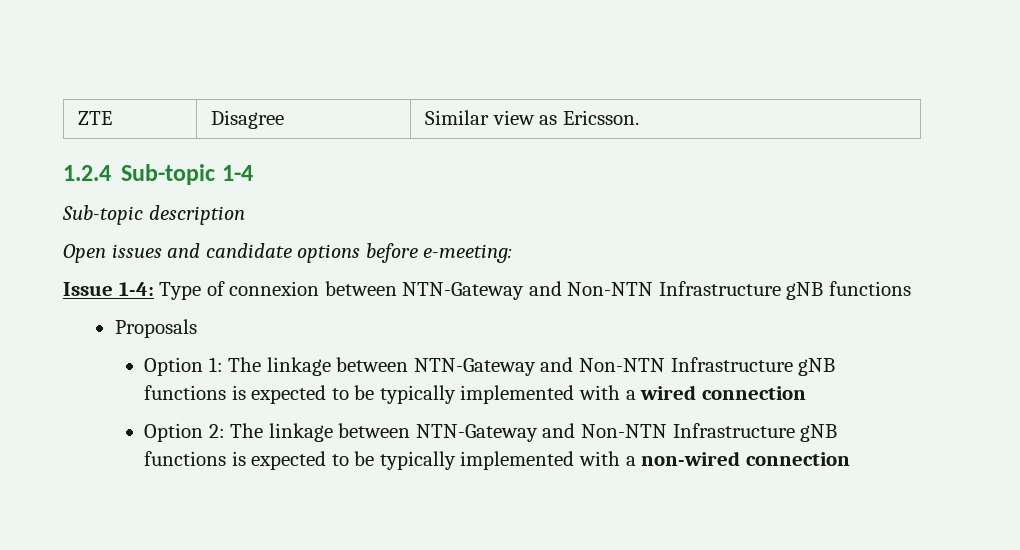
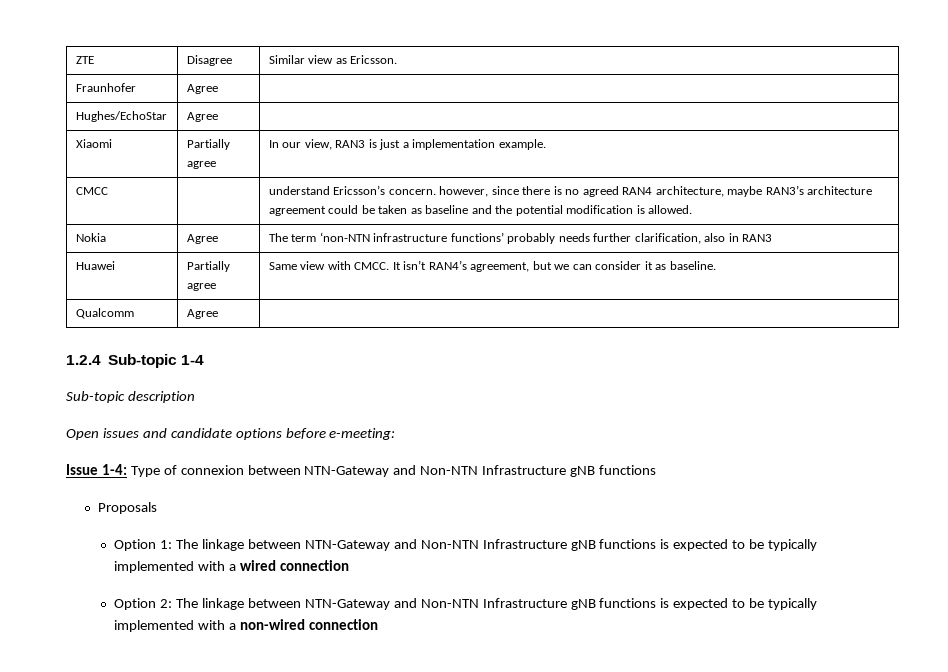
(640, 117) none -> [75,83,136,92] [186,84,218,94] [75,111,167,122] [186,112,218,122] [75,139,112,148] [186,139,230,150] [186,161,216,169] [268,139,546,150] [75,187,108,195] [268,185,873,197] [268,205,693,216] [75,233,106,242] [186,234,218,244] [268,232,773,244] [75,261,115,270] [186,261,230,272] [186,283,216,291] [268,260,716,272] [75,308,134,319] [186,309,218,319] // Fraunhofer | Agree | // Hughes/EchoStar | Agree | // Xiaomi | Partially agree | In our view, RAN3 is just a implementation example. // CMCC | | understand Ericsson’s concern. however, since there is no agreed RAN4 architecture, maybe RAN3’s architecture agreement could be taken as baseline and the potential modification is allowed. // Nokia | Agree | The term ‘non-NTN infrastructure functions’ probably needs further clarification, also in RAN3 // Huawei | Partially agree | Same view with CMCC. It isn’t RAN4’s agreement, but we can consider it as baseline. // Qualcomm | Agree |

